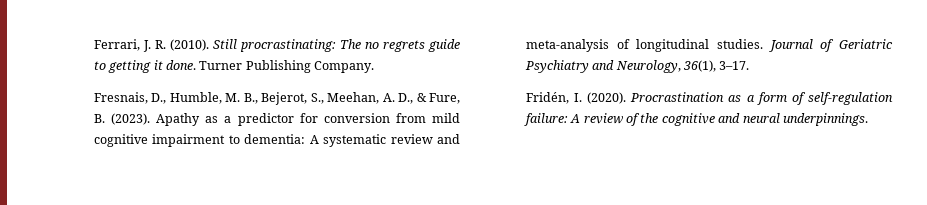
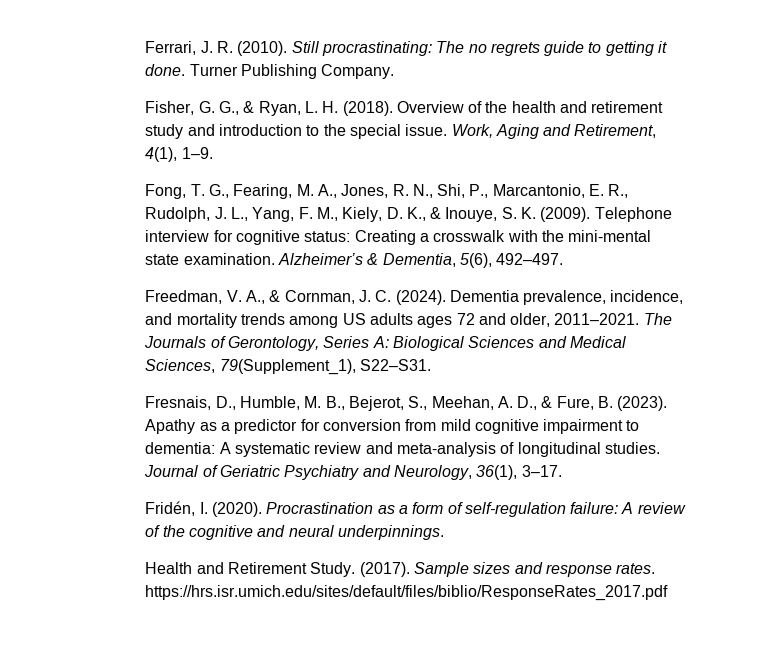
(375, 67) none -> [145,101,664,116] [145,124,657,139] [145,147,213,162] [145,184,629,199] [145,207,672,222] [145,230,652,245] [145,253,564,268] [145,290,684,305] [145,313,672,328] [144,336,626,351] [145,359,431,375] // Fisher, G. G., & Ryan, L. H. (2018). Overview of the health and retirement study and introduction to the special issue. Work, Aging and Retirement, 4(1), 1–9. // Fong, T. G., Fearing, M. A., Jones, R. N., Shi, P., Marcantonio, E. R., Rudolph, J. L., Yang, F. M., Kiely, D. K., & Inouye, S. K. (2009). Telephone interview for cognitive status: Creating a crosswalk with the mini-mental state examination. Alzheimer’s & Dementia, 5(6), 492–497. // Freedman, V. A., & Cornman, J. C. (2024). Dementia prevalence, incidence, and mortality trends among US adults ages 72 and older, 2011–2021. The Journals of Gerontology, Series A: Biological Sciences and Medical Sciences, 79(Supplement_1), S22–S31.
(868, 119) none -> [145,562,656,577] [145,585,669,601] // Health and Retirement Study. (2017). Sample sizes and response rates. https://hrs.isr.umich.edu/sites/default/files/biblio/ResponseRates_2017.pdf

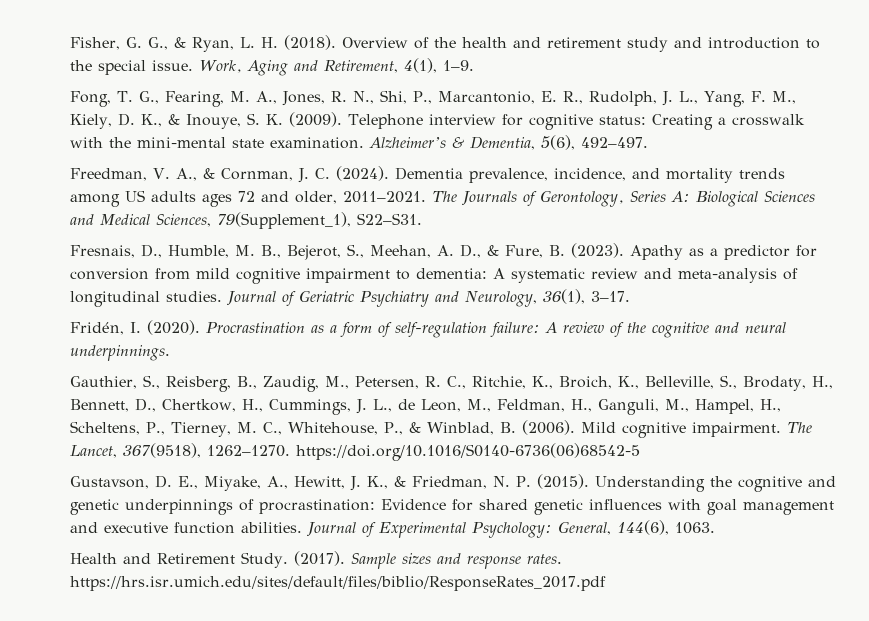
[145,41,668,56] [145,64,395,79] Ferrari, J. R. (2010). Still procrastinating: The no regrets guide to getting it done. Turner Publishing Company. // -> (69, 43) none
(444, 532) none -> [69,375,833,392] [69,398,781,415] [69,420,812,438] [69,443,640,461] [69,474,836,492] [69,499,834,515] [69,520,715,538] // Gauthier, S., Reisberg, B., Zaudig, M., Petersen, R. C., Ritchie, K., Broich, K., Belleville, S., Brodaty, H., Bennett, D., Chertkow, H., Cummings, J. L., de Leon, M., Feldman, H., Ganguli, M., Hampel, H., Scheltens, P., Tierney, M. C., Whitehouse, P., & Winblad, B. (2006). Mild cognitive impairment. The Lancet, 367(9518), 1262–1270. https://doi.org/10.1016/S0140-6736(06)68542-5 // Gustavson, D. E., Miyake, A., Hewitt, J. K., & Friedman, N. P. (2015). Understanding the cognitive and genetic underpinnings of procrastination: Evidence for shared genetic influences with goal management and executive function abilities. Journal of Experimental Psychology: General, 144(6), 1063.

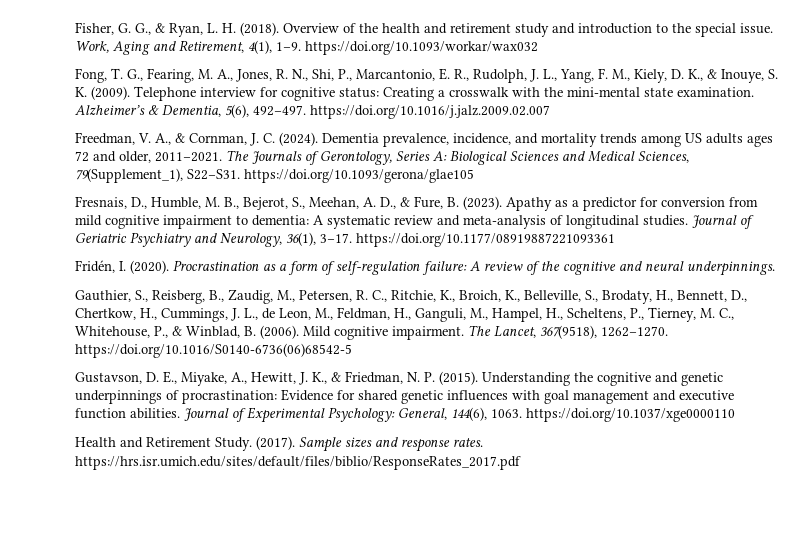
(474, 65) none -> [304,41,538,55] https://doi.org/10.1093/workar/wax032
(648, 142) none -> [309,105,550,119] https://doi.org/10.1016/j.jalz.2009.02.007
(422, 219) none -> [243,169,474,183] https://doi.org/10.1093/gerona/glae105
(630, 296) none -> [355,233,615,247] https://doi.org/10.1177/08919887221093361
(715, 528) none -> [525,408,735,422] https://doi.org/10.1037/xge0000110

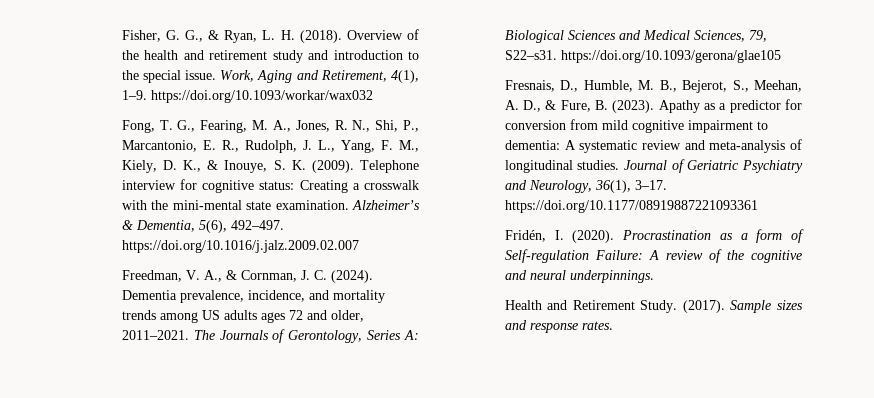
[74,168,240,183] 79(Supplement_1), S22–S31. -> [748,30,767,42] [504,50,557,60] 79, S22–s31.
[335,261,467,275] self-regulation failure: -> [504,249,643,263] Self-regulation Failure:
[74,289,747,304] [74,307,734,322] [74,325,668,340] [74,343,352,358] [74,371,723,386] [74,389,734,404] [74,407,735,423] // Gauthier, S., Reisberg, B., Zaudig, M., Petersen, R. C., Ritchie, K., Broich, K., Belleville, S., Brodaty, H., Bennett, D., Chertkow, H., Cummings, J. L., de Leon, M., Feldman, H., Ganguli, M., Hampel, H., Scheltens, P., Tierney, M. C., Whitehouse, P., & Winblad, B. (2006). Mild cognitive impairment. The Lancet, 367(9518), 1262–1270. https://doi.org/10.1016/S0140-6736(06)68542-5 // Gustavson, D. E., Miyake, A., Hewitt, J. K., & Friedman, N. P. (2015). Understanding the cognitive and genetic underpinnings of procrastination: Evidence for shared genetic influences with goal management and executive function abilities. Journal of Experimental Psychology: General, 144(6), 1063. https://doi.org/10.1037/xge0000110 -> (654, 276) none
[74,456,521,470] https://hrs.isr.umich.edu/sites/default/files/biblio/ResponseRates_2017.pdf -> (613, 325) none

